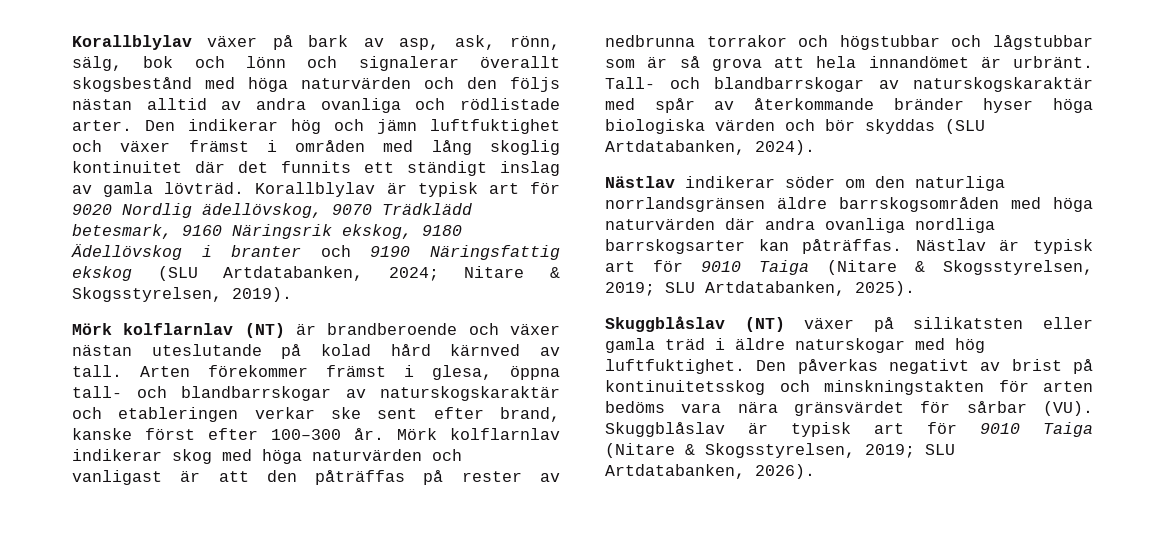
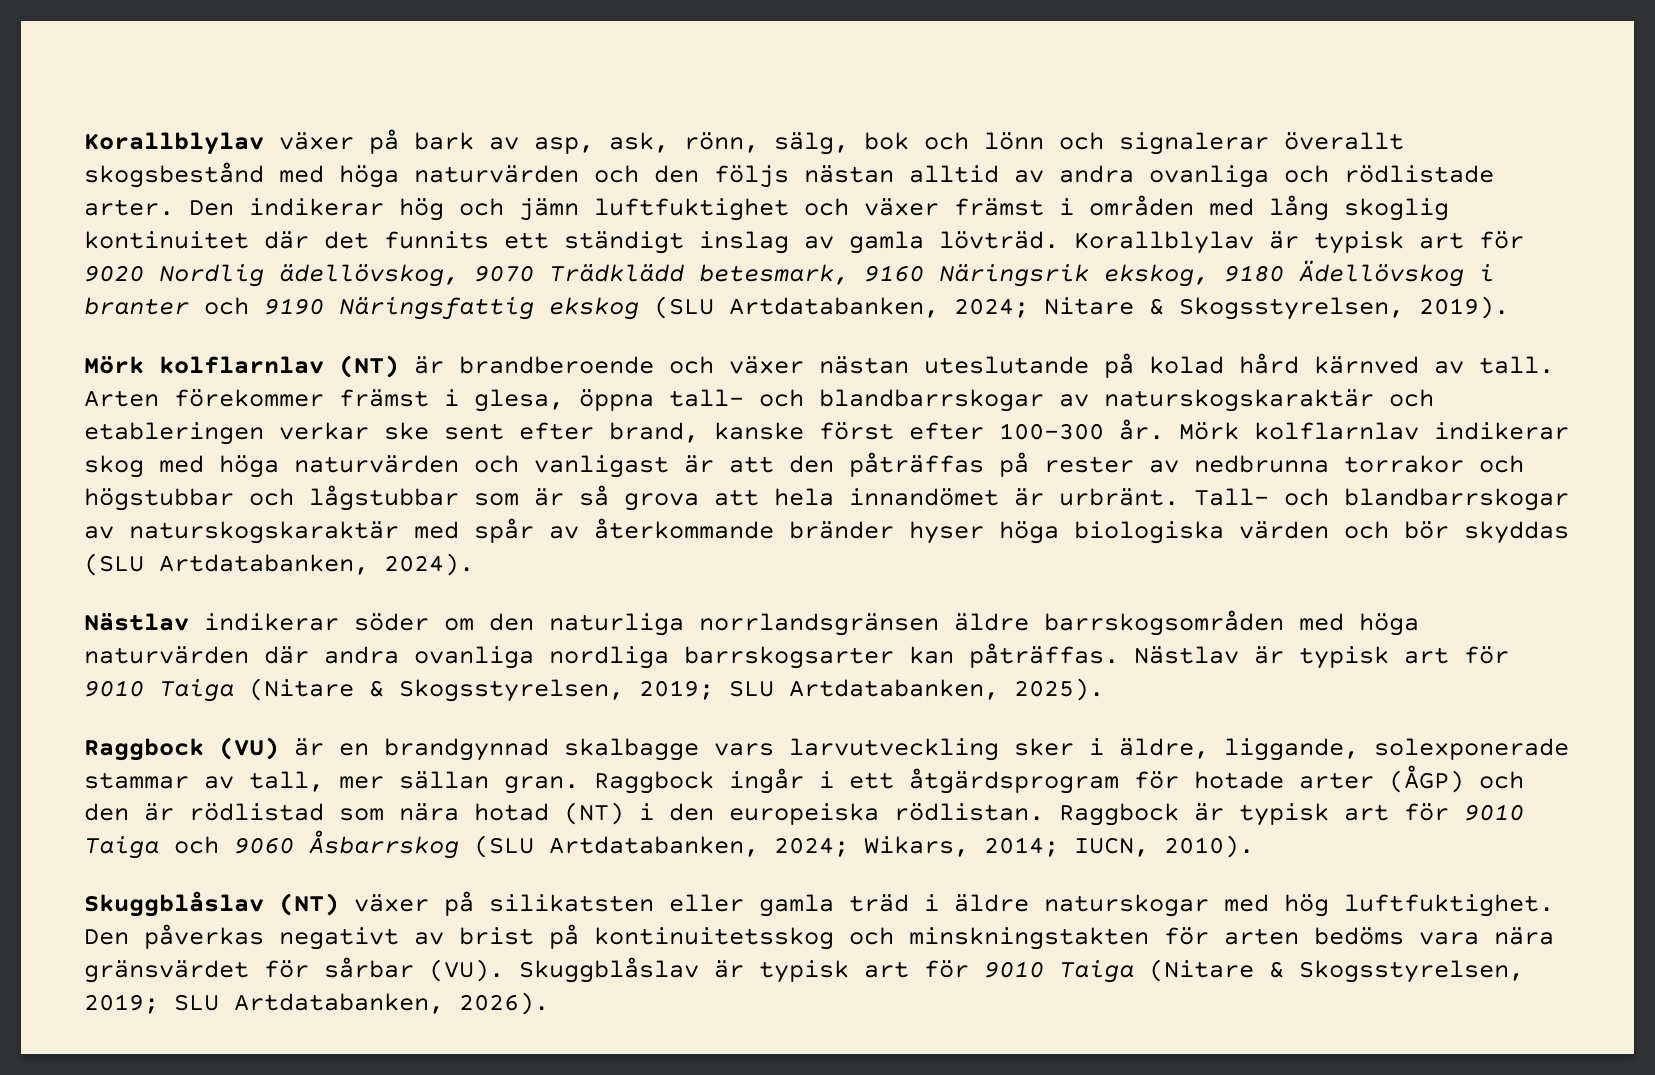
(915, 288) none -> [84,737,1569,761] [84,765,1524,794] [84,802,1524,826] [84,830,1254,859] // Raggbock (VU) är en brandgynnad skalbagge vars larvutveckling sker i äldre, liggande, solexponerade stammar av tall, mer sällan gran. Raggbock ingår i ett åtgärdsprogram för hotade arter (ÅGP) och den är rödlistad som nära hotad (NT) i den europeiska rödlistan. Raggbock är typisk art för 9010 Taiga och 9060 Åsbarrskog (SLU Artdatabanken, 2024; Wikars, 2014; IUCN, 2010).

